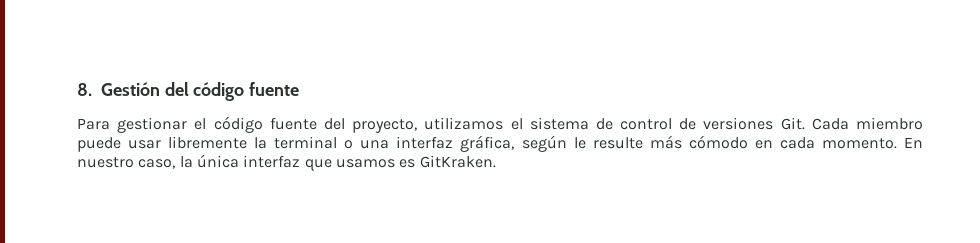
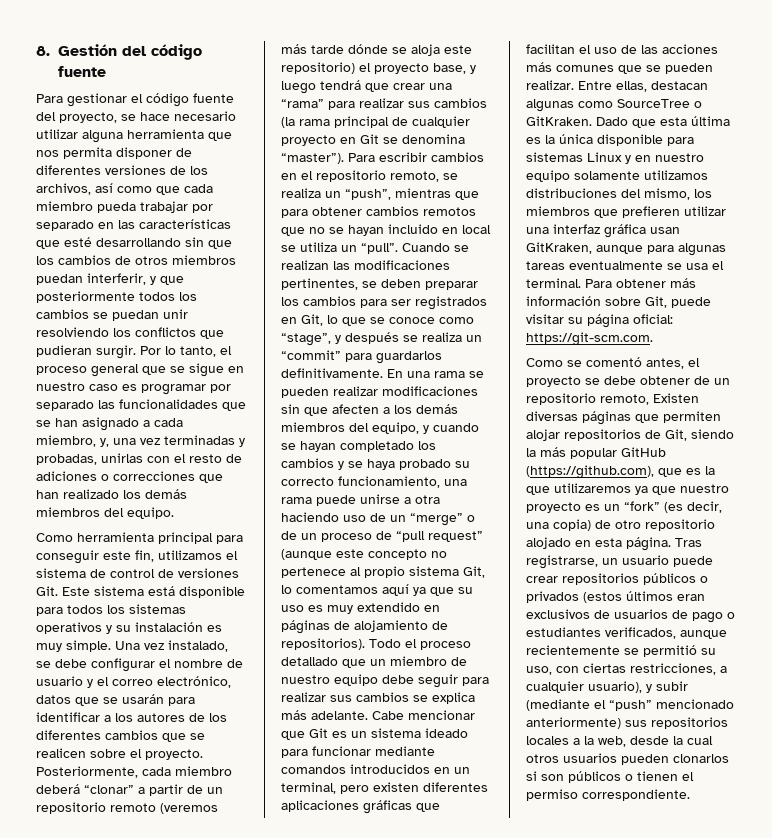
(418, 126) none -> [121,111,236,121] [36,129,232,143] [36,147,192,159] [36,165,208,175] [36,183,213,195] [36,201,213,213] [36,219,231,231] [36,237,232,249] [36,255,236,265] [36,273,184,285] [36,291,197,303] [36,309,188,321] [36,327,224,339] [36,345,232,359] [36,363,244,377] [36,382,231,395] [36,399,246,411] [36,417,183,431] [36,435,245,447] [36,453,242,465] [36,471,223,483] [36,489,187,499] [36,507,174,519] [36,532,243,544] [36,550,154,564] se hace necesario utilizar alguna herramienta que nos permita disponer de diferentes versiones de los archivos, así como que cada miembro pueda trabajar por separado en las características que esté desarrollando sin que los cambios de otros miembros puedan interferir, y que posteriormente todos los cambios se puedan unir resolviendo los conflictos que pudieran surgir. Por lo tanto, el proceso general que se sigue en nuestro caso es programar por separado las funcionalidades que se han asignado a cada miembro, y, una vez terminadas y probadas, unirlas con el resto de adiciones o correcciones que han realizado los demás miembros del equipo. // Como herramienta principal para conseguir este fin,
[811,117,923,130] [77,135,923,152] [77,154,496,171] Cada miembro puede usar libremente la terminal o una interfaz gráfica, según le resulte más cómodo en cada momento. En nuestro caso, la única interfaz que usamos es GitKraken. -> [62,586,245,598] [36,604,186,616] [36,622,222,634] [36,640,228,652] [36,658,243,672] [36,676,231,688] [36,694,195,706] [36,712,227,722] [36,730,205,742] [36,748,203,760] [36,766,232,778] [36,784,223,796] [36,802,218,814] [281,44,472,56] [281,62,476,74] [281,80,452,94] [281,98,487,110] [281,116,470,128] [281,134,465,146] [281,152,484,164] [281,170,458,182] [281,188,479,200] [281,206,476,218] [281,224,491,236] [281,242,469,254] [281,260,450,270] [281,278,478,290] [281,296,487,310] [281,314,474,326] [281,332,482,346] [281,350,442,364] [281,368,484,378] [281,386,478,398] [281,404,458,416] [281,422,479,434] [281,441,436,452] [281,458,470,470] [281,476,467,488] [281,494,440,506] [281,512,475,526] [281,531,483,542] [281,549,447,560] [281,566,485,578] [281,584,473,596] [281,602,440,614] [281,620,448,634] [281,638,471,650] [281,656,467,668] [281,674,489,688] [281,692,475,704] [281,710,475,720] [281,728,468,740] [281,746,435,758] [281,764,470,774] [281,782,488,794] [281,800,440,814] [526,44,718,54] [526,62,713,74] [526,80,708,92] [526,99,702,112] [526,116,730,128] [526,134,694,146] [526,152,704,164] [526,170,708,182] [526,188,712,200] [526,206,726,218] [526,224,680,238] [526,242,726,256] [526,261,724,270] [526,278,696,288] [526,296,711,308] [526,314,673,328] [526,332,653,346] [526,357,700,369] [526,376,730,387] [526,393,699,405] [526,411,721,425] [526,429,734,441] [526,447,666,459] [526,465,715,479] [526,483,729,495] [526,501,722,513] [526,519,715,531] [526,537,702,551] [526,555,713,569] [526,573,708,585] [526,591,705,603] [526,609,735,623] [526,627,727,639] [526,645,716,657] [526,663,727,675] [526,681,688,693] [526,699,734,711] [526,717,728,729] [526,736,713,747] [526,753,729,765] [526,771,694,783] [526,789,690,801] Este sistema está disponible para todos los sistemas operativos y su instalación es muy simple. Una vez instalado, se debe configurar el nombre de usuario y el correo electrónico, datos que se usarán para identificar a los autores de los diferentes cambios que se realicen sobre el proyecto. Posteriormente, cada miembro deberá “clonar” a partir de un repositorio remoto (veremos más tarde dónde se aloja este repositorio) el proyecto base, y luego tendrá que crear una “rama” para realizar sus cambios (la rama principal de cualquier proyecto en Git se denomina “master”). Para escribir cambios en el repositorio remoto, se realiza un “push”, mientras que para obtener cambios remotos que no se hayan incluido en local se utiliza un “pull”. Cuando se realizan las modificaciones pertinentes, se deben preparar los cambios para ser registrados en Git, lo que se conoce como “stage”, y después se realiza un “commit” para guardarlos definitivamente. En una rama se pueden realizar modificaciones sin que afecten a los demás miembros del equipo, y cuando se hayan completado los cambios y se haya probado su correcto funcionamiento, una rama puede unirse a otra haciendo uso de un “merge” o de un proceso de “pull request” (aunque este concepto no pertenece al propio sistema Git, lo comentamos aquí ya que su uso es muy extendido en páginas de alojamiento de repositorios). Todo el proceso detallado que un miembro de nuestro equipo debe seguir para realizar sus cambios se explica más adelante. Cabe mencionar que Git es un sistema ideado para funcionar mediante comandos introducidos en un terminal, pero existen diferentes aplicaciones gráficas que facilitan el uso de las acciones más comunes que se pueden realizar. Entre ellas, destacan algunas como SourceTree o GitKraken. Dado que esta última es la única disponible para sistemas Linux y en nuestro equipo solamente utilizamos distribuciones del mismo, los miembros que prefieren utilizar una interfaz gráfica usan GitKraken, aunque para algunas tareas eventualmente se usa el terminal. Para obtener más información sobre Git, puede visitar su página oficial: https://git-scm.com. // Como se comentó antes, el proyecto se debe obtener de un repositorio remoto, Existen diversas páginas que permiten alojar repositorios de Git, siendo la más popular GitHub (https://github.com), que es la que utilizaremos ya que nuestro proyecto es un “fork” (es decir, una copia) de otro repositorio alojado en esta página. Tras registrarse, un usuario puede crear repositorios públicos o privados (estos últimos eran exclusivos de usuarios de pago o estudiantes verificados, aunque recientemente se permitió su uso, con ciertas restricciones, a cualquier usuario), y subir (mediante el “push” mencionado anteriormente) sus repositorios locales a la web, desde la cual otros usuarios pueden clonarlos si son públicos o tienen el permiso correspondiente.

